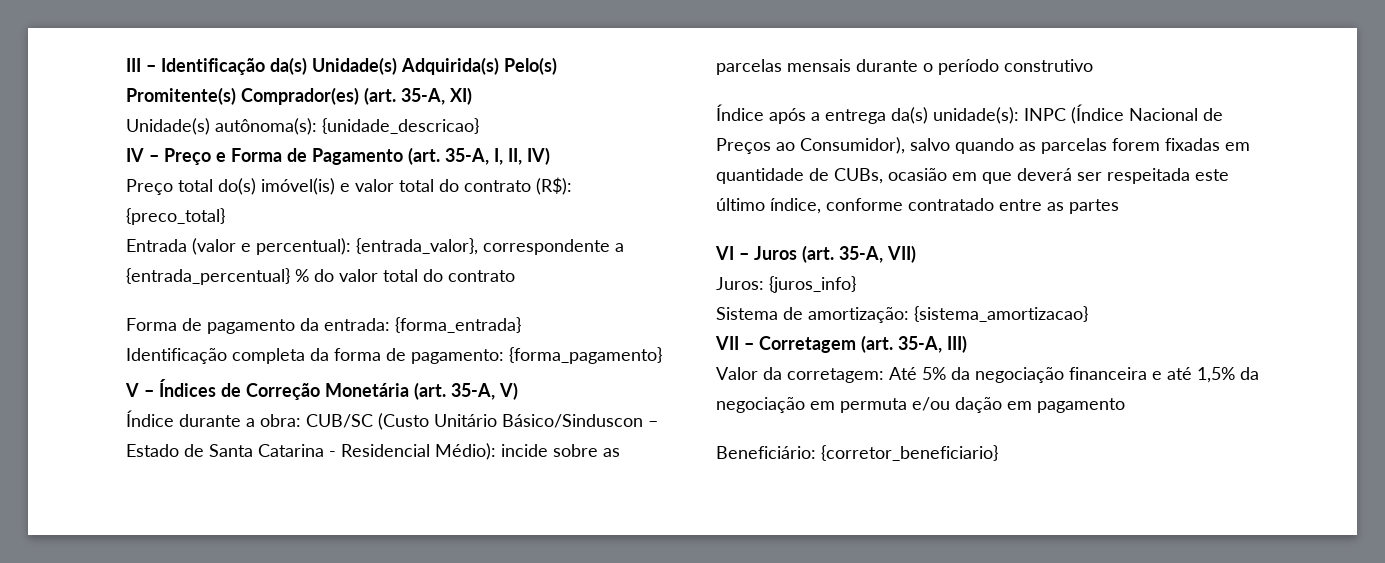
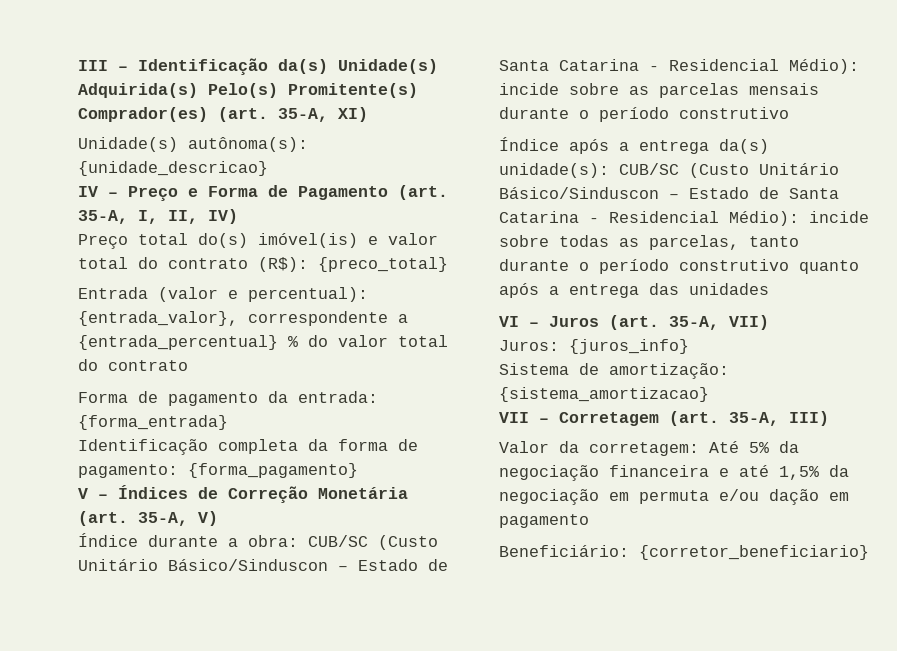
[1024,104,1223,124] [716,137,1250,154] [716,168,1229,184] [716,198,1119,214] INPC (Índice Nacional de Preços ao Consumidor), salvo quando as parcelas forem fixadas em quantidade de CUBs, ocasião em que deverá ser respeitada este último índice, conforme contratado entre as partes -> [619,163,839,178] [499,187,839,199] [499,211,869,226] [499,235,799,250] [499,259,859,274] [499,283,769,298] CUB/SC (Custo Unitário Básico/Sinduscon – Estado de Santa Catarina - Residencial Médio): incide sobre todas as parcelas, tanto durante o período construtivo quanto após a entrega das unidades

